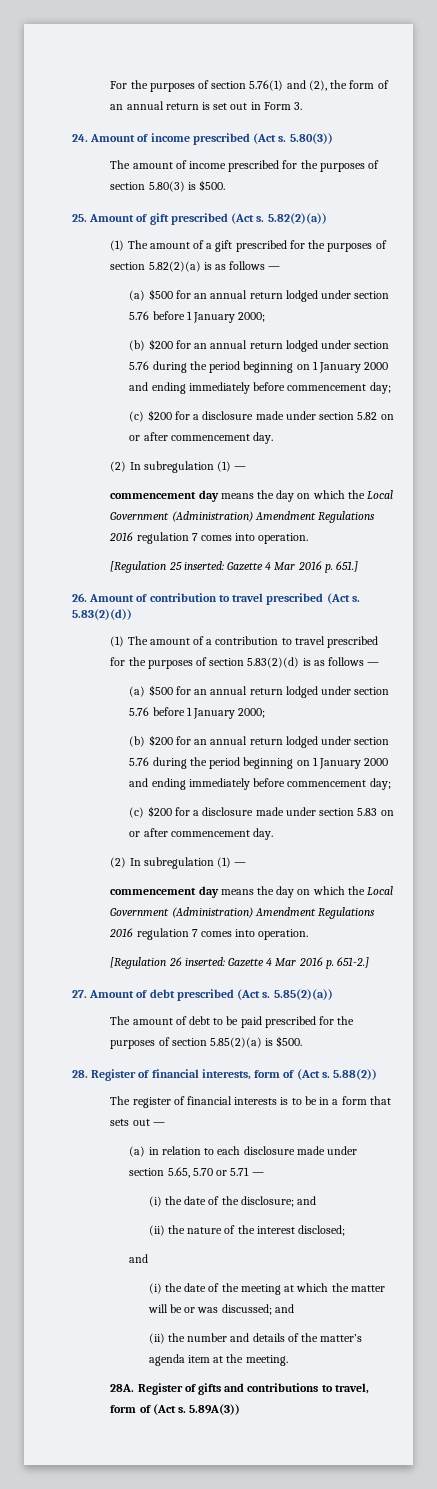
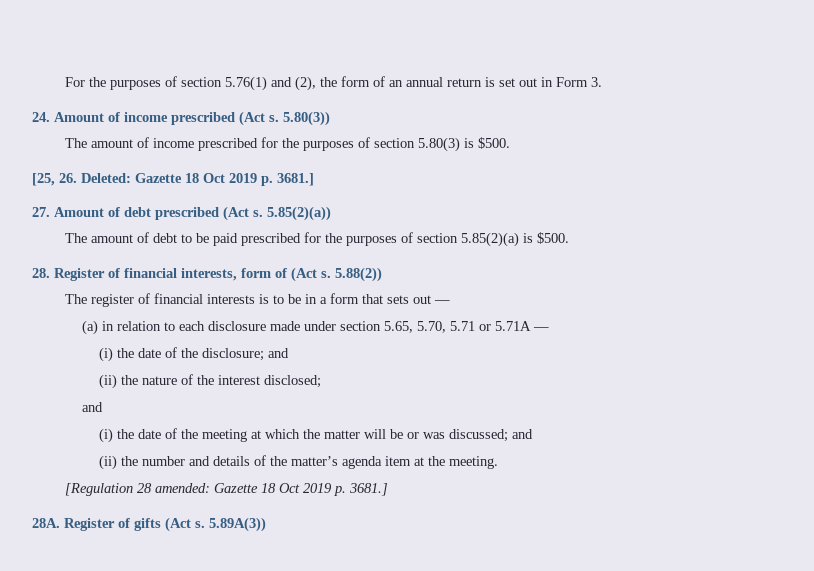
[72,213,327,225] [110,240,387,252] [110,261,281,272] [129,289,390,302] [129,311,266,323] [129,339,390,352] [129,361,389,373] [129,382,391,394] [129,410,394,422] [129,432,274,444] [110,461,247,473] [110,490,394,502] [110,511,376,523] [109,532,309,544] [110,561,359,573] [72,593,360,605] [72,609,132,620] [110,636,379,648] [110,657,380,669] [129,685,390,698] [129,707,266,719] [129,735,390,748] [129,757,389,769] [129,778,391,790] [129,806,394,818] [129,828,274,840] [110,857,247,869] [110,886,394,898] [110,907,376,919] [109,928,309,940] [110,957,370,969] 25. Amount of gift prescribed (Act s. 5.82(2)(a)) // (1) The amount of a gift prescribed for the purposes of section 5.82(2)(a) is as follows — // (a) $500 for an annual return lodged under section 5.76 before 1 January 2000; // (b) $200 for an annual return lodged under section 5.76 during the period beginning on 1 January 2000 and ending immediately before commencement day; // (c) $200 for a disclosure made under section 5.82 on or after commencement day. // (2) In subregulation (1) — // commencement day means the day on which the Local Government (Administration) Amendment Regulations 2016 regulation 7 comes into operation. // [Regulation 25 inserted: Gazette 4 Mar 2016 p. 651.] // 26. Amount of contribution to travel prescribed (Act s. 5.83(2)(d)) // (1) The amount of a contribution to travel prescribed for the purposes of section 5.83(2)(d) is as follows — // (a) $500 for an annual return lodged under section 5.76 before 1 January 2000; // (b) $200 for an annual return lodged under section 5.76 during the period beginning on 1 January 2000 and ending immediately before commencement day; // (c) $200 for a disclosure made under section 5.83 on or after commencement day. // (2) In subregulation (1) — // commencement day means the day on which the Local Government (Administration) Amendment Regulations 2016 regulation 7 comes into operation. // [Regulation 26 inserted: Gazette 4 Mar 2016 p. 651-2.] -> [32,173,314,186] [25, 26. Deleted: Gazette 18 Oct 2019 p. 3681.]
[192,1167,250,1176] 5.70 or 5.71 -> [417,321,532,333] 5.70, 5.71 or 5.71A
[110,1383,369,1395] [110,1405,151,1413] 28A. Register of gifts and contributions to travel, form of -> [65,483,389,496] [32,518,161,531] [Regulation 28 amended: Gazette 18 Oct 2019 p. 3681.] // 28A. Register of gifts

